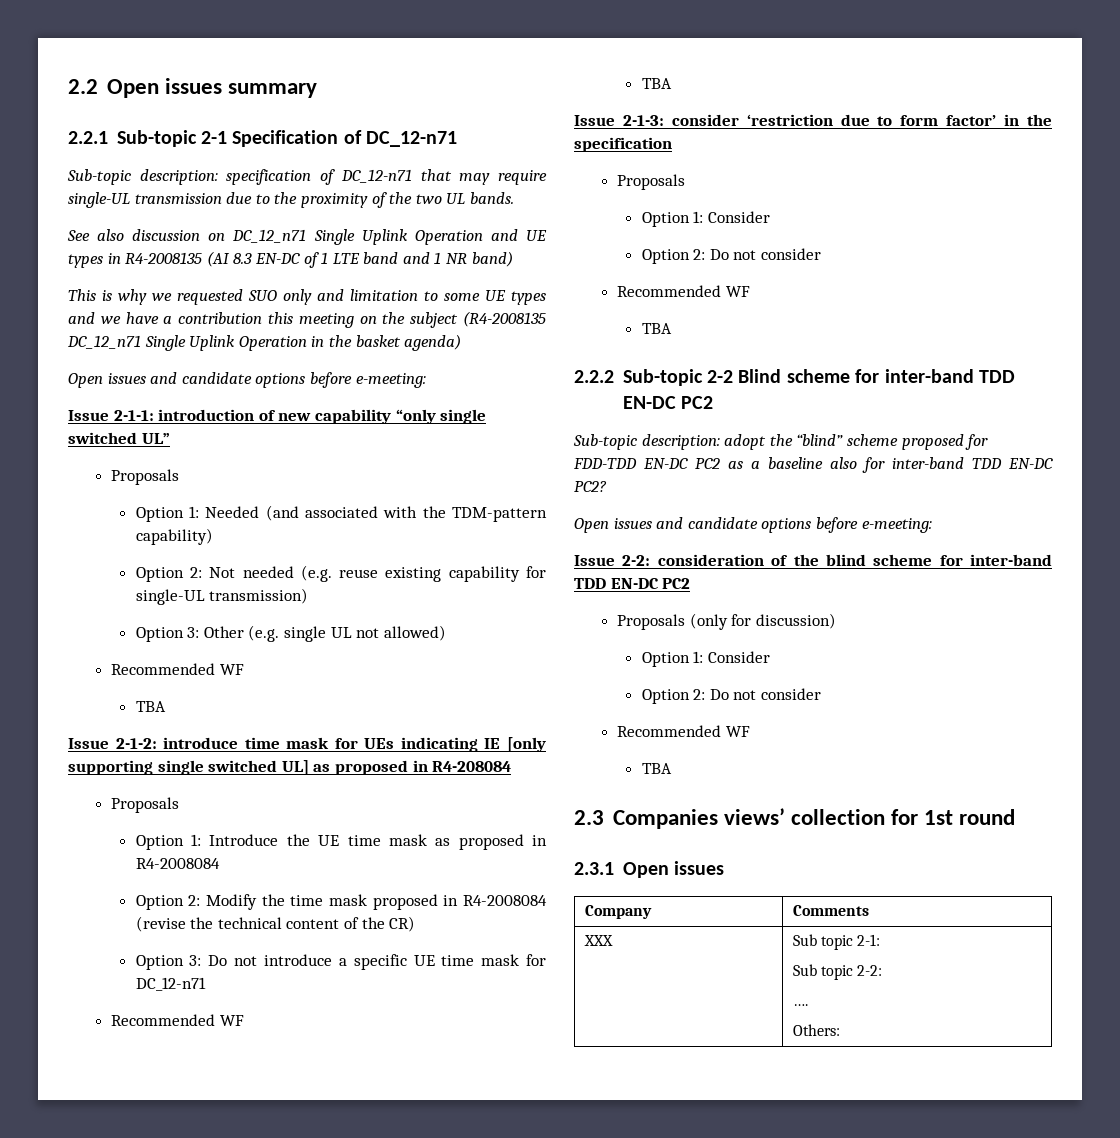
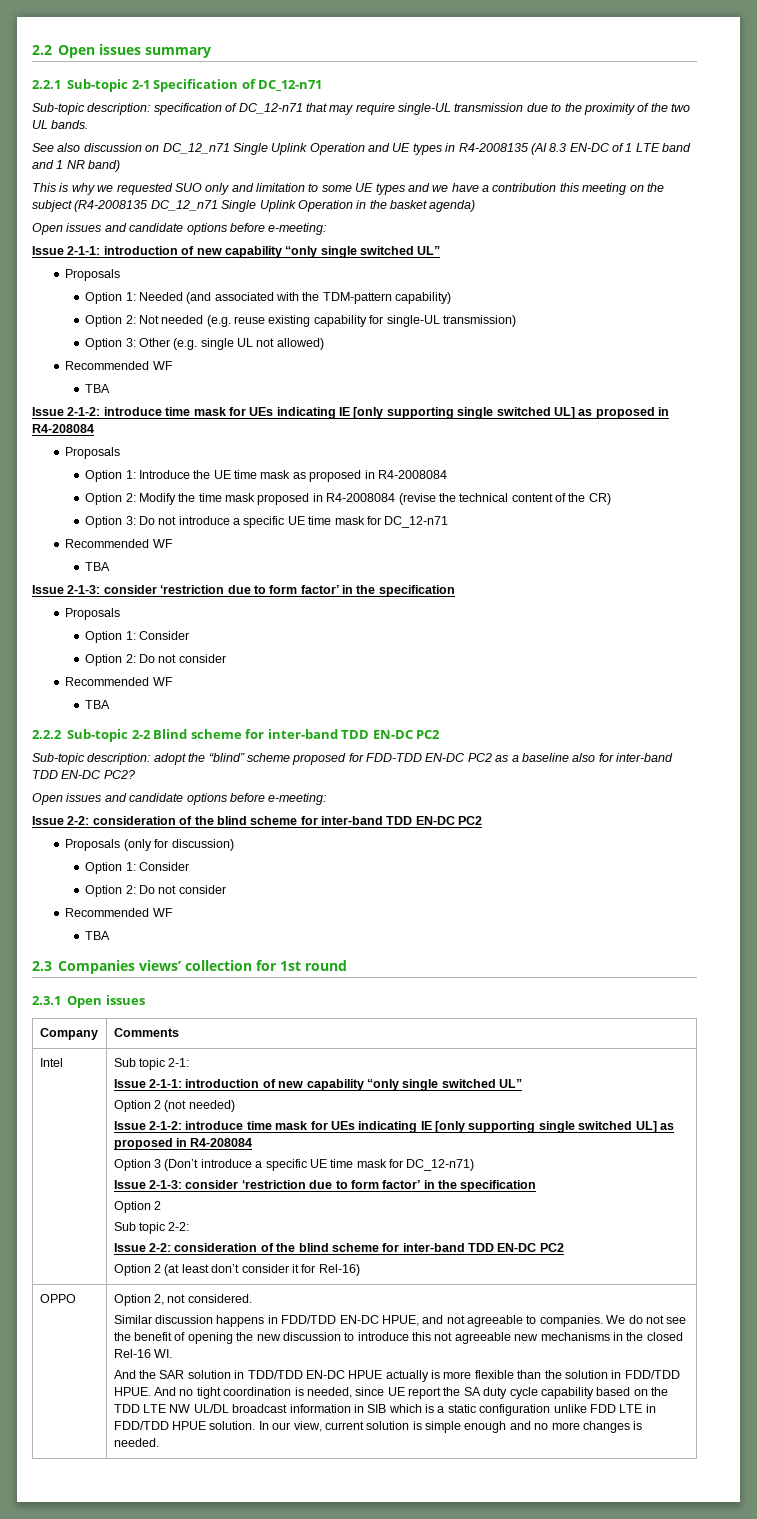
[583,935,613,946] XXX -> [39,1058,63,1067] Intel
[792,964,883,980] [792,1004,808,1006] [792,1024,840,1036] Sub topic 2-2: // …. // Others: -> [113,1079,523,1091] [113,1100,235,1112] [113,1121,674,1133] [113,1138,253,1150] [113,1159,475,1171] [113,1180,537,1192] [113,1201,162,1213] [113,1222,190,1234] [113,1243,564,1252] [113,1264,360,1276] [39,1294,76,1303] [113,1294,252,1306] [113,1315,687,1327] [113,1332,683,1344] [113,1349,173,1358] [113,1370,680,1382] [113,1387,669,1399] [113,1404,656,1416] [113,1421,643,1433] [113,1438,159,1447] Issue 2-1-1: introduction of new capability “only single switched UL” // Option 2 (not needed) // Issue 2-1-2: introduce time mask for UEs indicating IE [only supporting single switched UL] as proposed in R4-208084 // Option 3 (Don’t introduce a specific UE time mask for DC_12-n71) // Issue 2-1-3: consider ‘restriction due to form factor’ in the specification // Option 2 // Sub topic 2-2: // Issue 2-2: consideration of the blind scheme for inter-band TDD EN-DC PC2 // Option 2 (at least don’t consider it for Rel-16) // OPPO | Option 2, not considered. // Similar discussion happens in FDD/TDD EN-DC HPUE, and not agreeable to companies. We do not see the benefit of opening the new discussion to introduce this not agreeable new mechanisms in the closed Rel-16 WI. // And the SAR solution in TDD/TDD EN-DC HPUE actually is more flexible than the solution in FDD/TDD HPUE. And no tight coordination is needed, since UE report the SA duty cycle capability based on the TDD LTE NW UL/DL broadcast information in SIB which is a static configuration unlike FDD LTE in FDD/TDD HPUE solution. In our view, current solution is simple enough and no more changes is needed.

